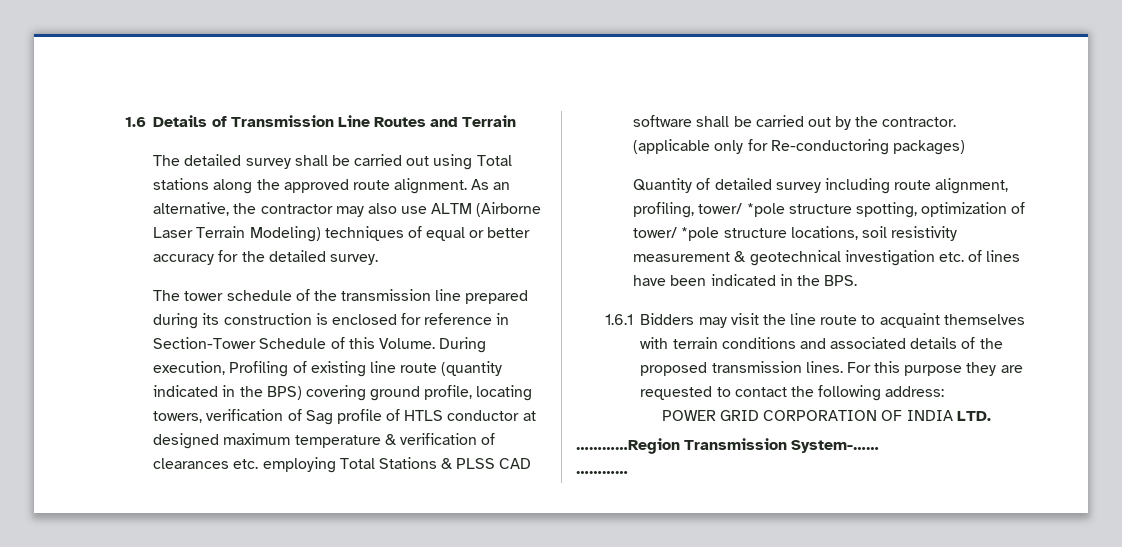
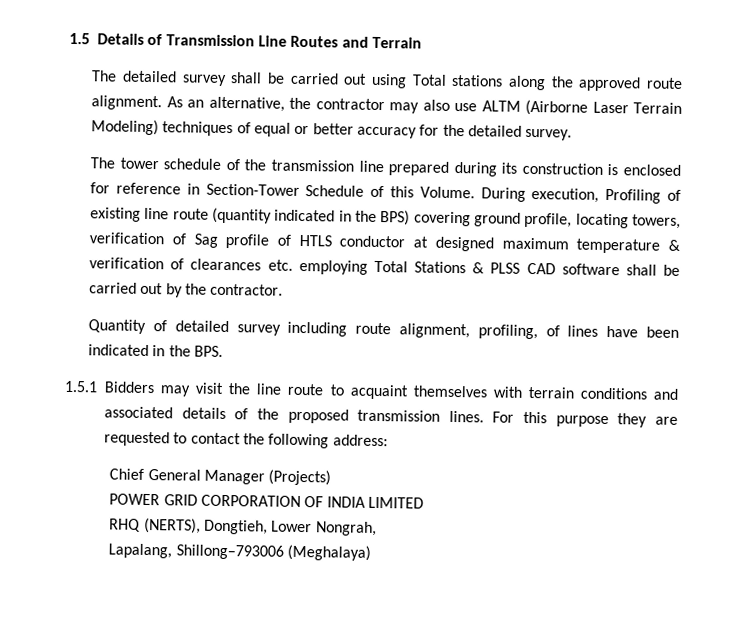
[124,117,146,127] 1.6 -> [69,32,91,45] 1.5
[633,139,965,155] (applicable only for Re-conductoring packages) -> (284, 289) none
[698,202,1026,218] [633,226,958,241] [633,250,964,266] tower/ *pole structure spotting, optimization of tower/ *pole structure locations, soil resistivity measurement & geotechnical investigation etc. -> (538, 332) none
[604,314,633,325] 1.6.1 -> [64,380,99,393] 1.5.1
(945, 391) none -> [109,468,332,486] // Chief General Manager (Projects)
[956,411,991,421] [576,438,880,454] [576,471,628,474] LTD. // …………Region Transmission System-…… // ………… -> [367,496,424,509] [109,517,377,536] [108,543,371,561] LIMITED // RHQ (NERTS), Dongtieh, Lower Nongrah, // Lapalang, Shillong–793006 (Meghalaya)

